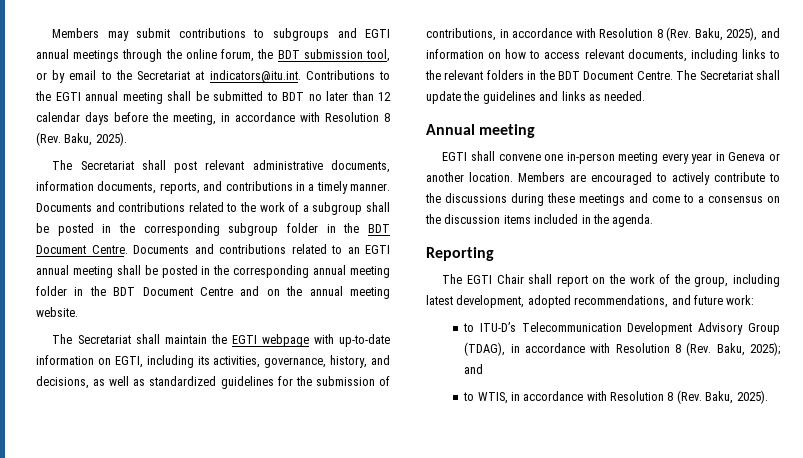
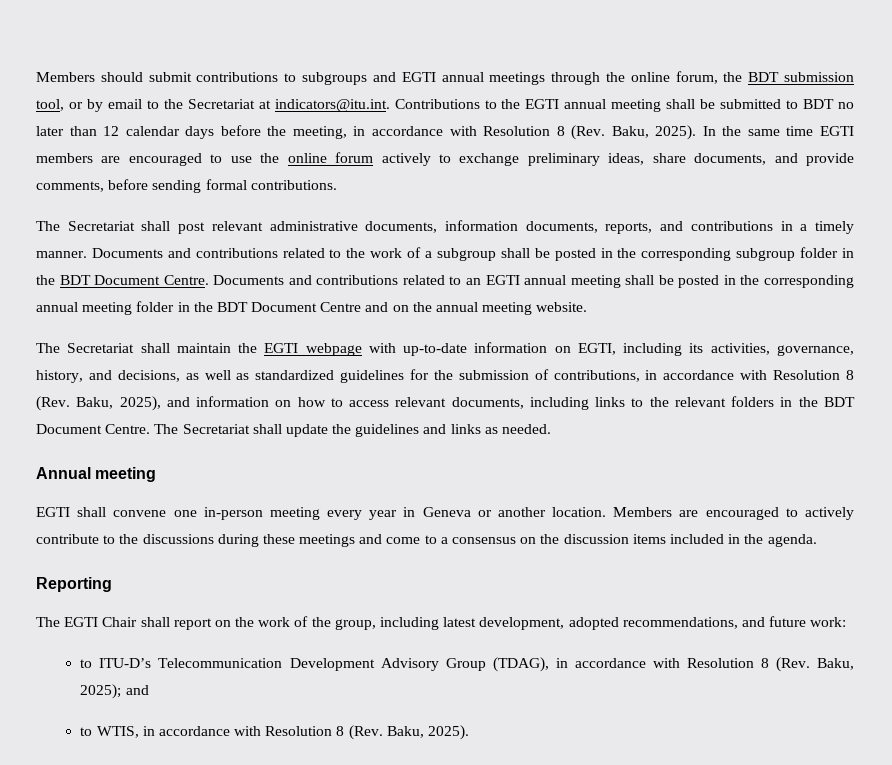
[52,28,129,41] Members may -> [36,72,143,82] Members should
(127, 139) none -> [702,126,854,136] [36,152,854,166] [36,179,337,193] In the same time EGTI members are encouraged to use the online forum actively to exchange preliminary ideas, share documents, and provide comments, before sending formal contributions.

